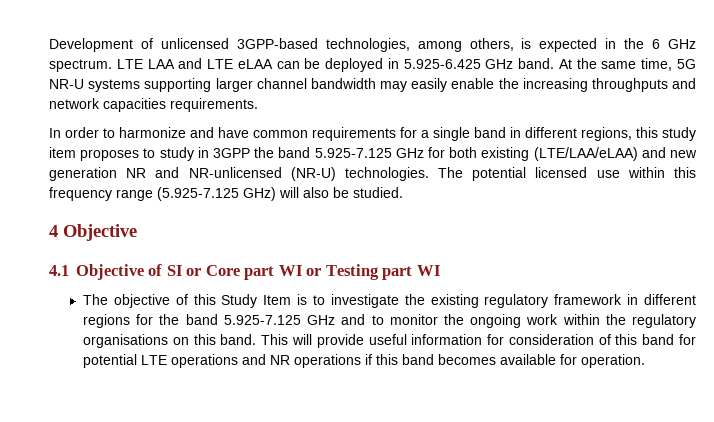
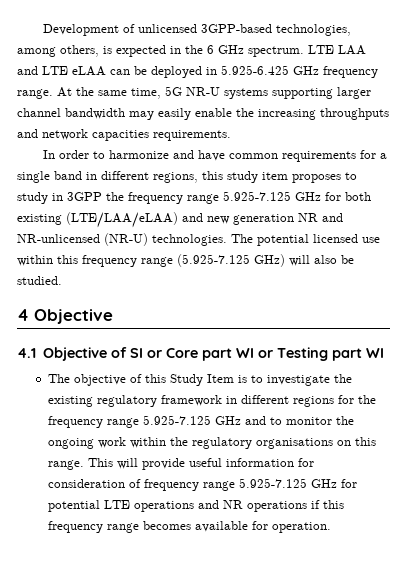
[518,58,555,69] band. -> [323,66,378,78] [17,89,53,99] frequency range.
[278,147,311,158] band -> [128,192,219,204] frequency range
[185,314,218,325] band -> [48,416,140,428] frequency range
[220,334,257,345] band. -> [48,460,85,470] range.
[615,334,675,345] this band -> [144,478,338,491] frequency range 5.925-7.125 GHz
[401,354,434,365] band -> [48,521,140,533] frequency range

